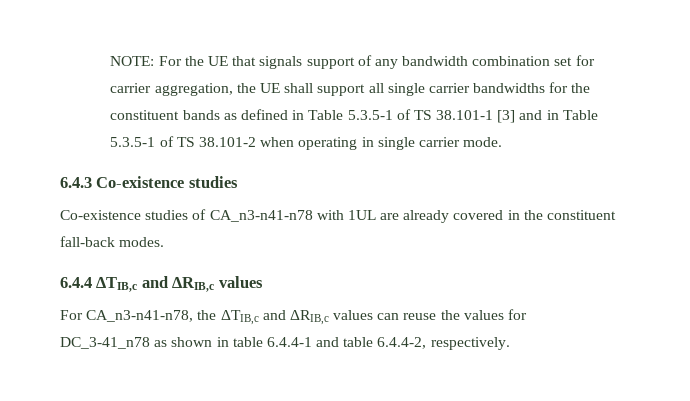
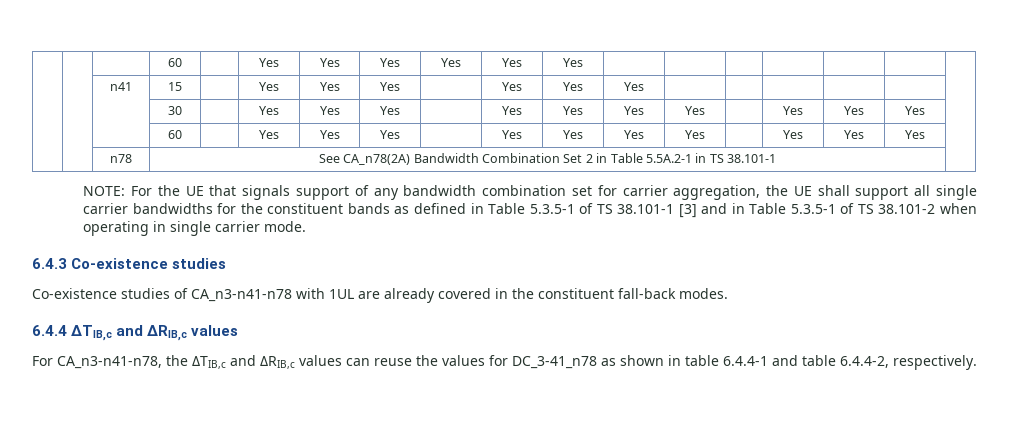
(110, 61) none -> [168,58,182,67] [259,58,279,67] [319,58,340,67] [380,58,400,67] [441,58,461,67] [502,58,522,67] [563,58,583,67] [110,82,132,91] [168,82,182,91] [259,82,279,91] [319,82,340,91] [380,82,400,91] [502,82,522,91] [563,82,583,91] [624,82,644,91] [168,106,182,115] [259,106,279,115] [319,106,340,115] [380,106,400,115] [502,106,522,115] [563,106,583,115] [624,106,644,115] [685,106,705,115] [783,106,803,115] [844,106,864,115] [905,106,925,115] [168,130,182,139] [259,130,279,139] [319,130,340,139] [380,130,400,139] [502,130,522,139] [563,130,583,139] [624,130,644,139] [685,130,705,139] [783,130,803,139] [844,130,864,139] [905,130,925,139] [110,154,132,163] [318,153,777,165] | | | 60 | | Yes | Yes | Yes | Yes | Yes | Yes | | | | | | | // | | n41 | 15 | | Yes | Yes | Yes | | Yes | Yes | Yes | | | | | | // | | | 30 | | Yes | Yes | Yes | | Yes | Yes | Yes | Yes | | Yes | Yes | Yes | // | | | 60 | | Yes | Yes | Yes | | Yes | Yes | Yes | Yes | | Yes | Yes | Yes | // | | n78 | See CA_n78(2A) Bandwidth Combination Set 2 in Table 5.5A.2-1 in TS 38.101-1 | //

